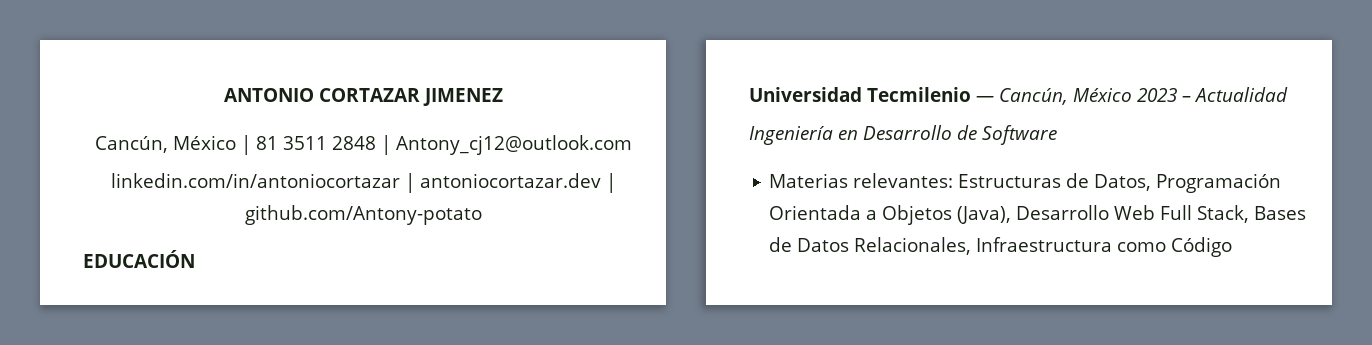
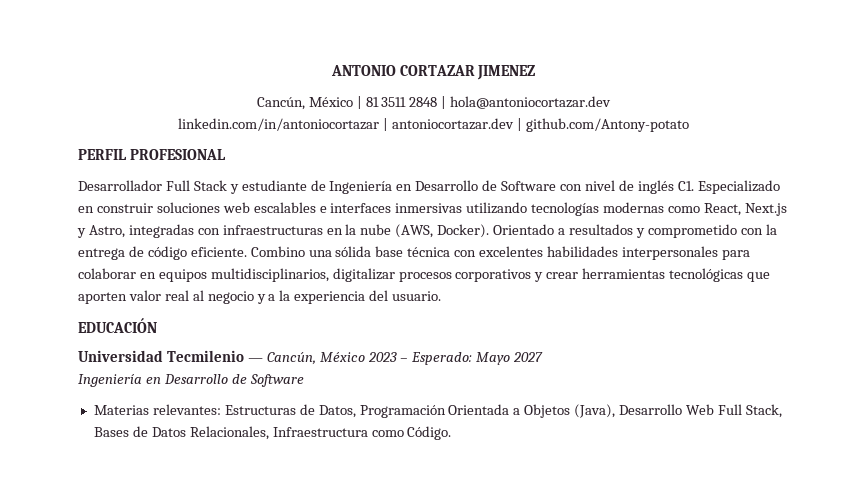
[395,135,632,155] Antony_cj12@outlook.com -> [450,96,612,109] hola@antoniocortazar.dev
(482, 215) none -> [78,149,226,160] [78,180,780,194] [78,202,787,216] [77,224,777,238] [78,246,750,260] [78,268,771,282] [78,290,442,304] // PERFIL PROFESIONAL // Desarrollador Full Stack y estudiante de Ingeniería en Desarrollo de Software con nivel de inglés C1. Especializado en construir soluciones web escalables e interfaces inmersivas utilizando tecnologías modernas como React, Next.js y Astro, integradas con infraestructuras en la nube (AWS, Docker). Orientado a resultados y comprometido con la entrega de código eficiente. Combino una sólida base técnica con excelentes habilidades interpersonales para colaborar en equipos multidisciplinarios, digitalizar procesos corporativos y crear herramientas tecnológicas que aporten valor real al negocio y a la experiencia del usuario.
[1193,87,1288,102] Actualidad -> [411,352,544,365] Esperado: Mayo 2027
[1171,237,1233,257] Código -> [407,426,452,440] Código.

